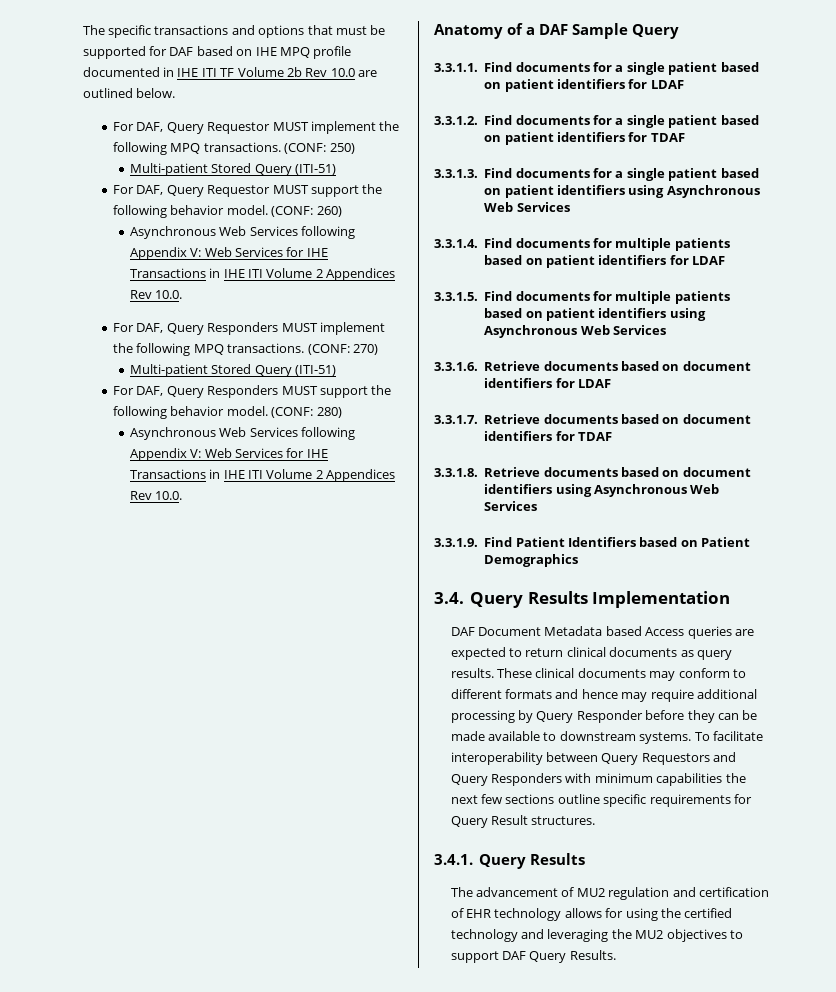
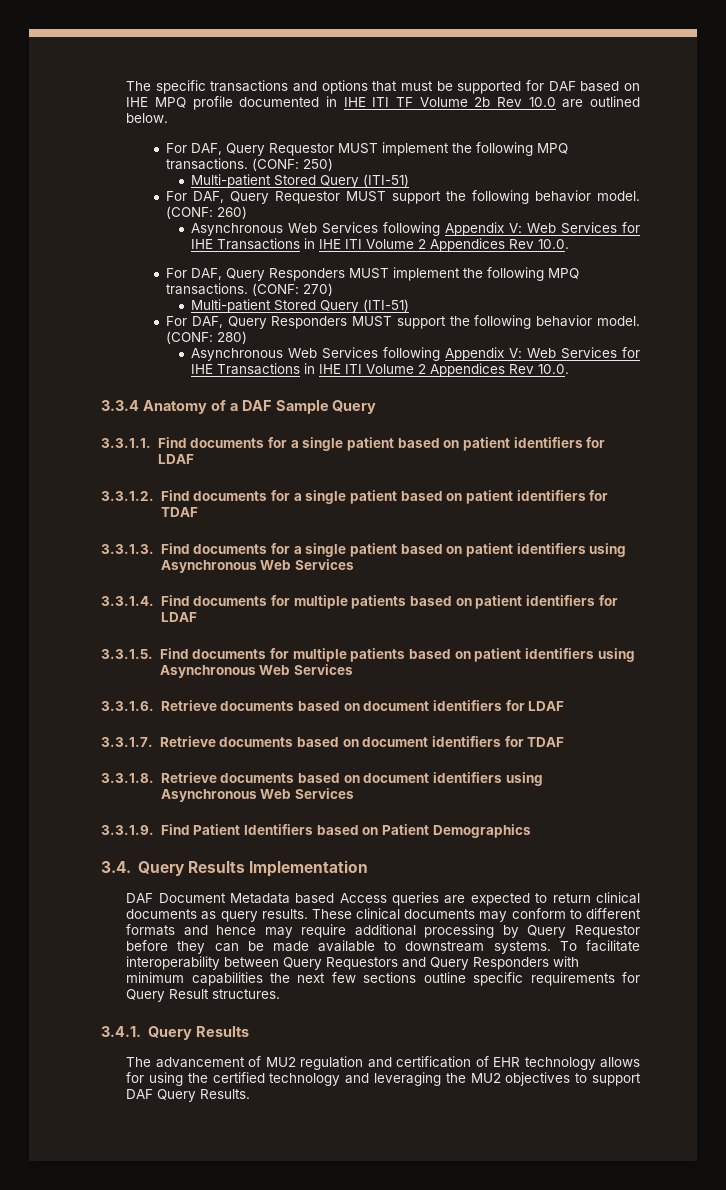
(183, 495) none -> [101,400,139,411] 3.3.4
[576,710,643,723] Responder -> [575,925,640,938] Requestor

